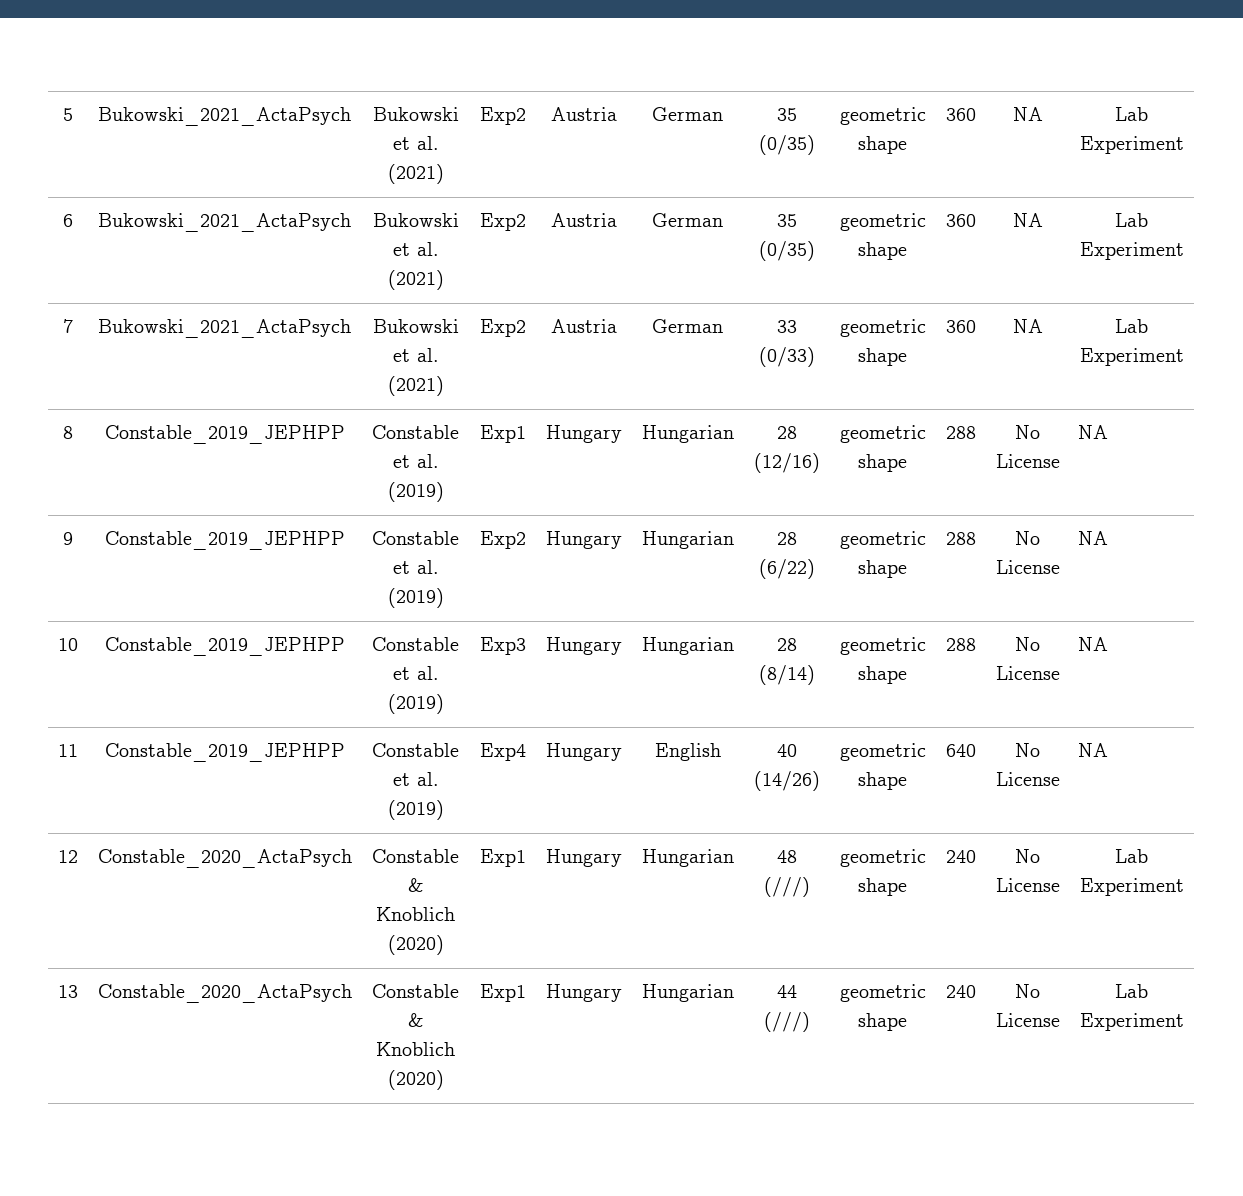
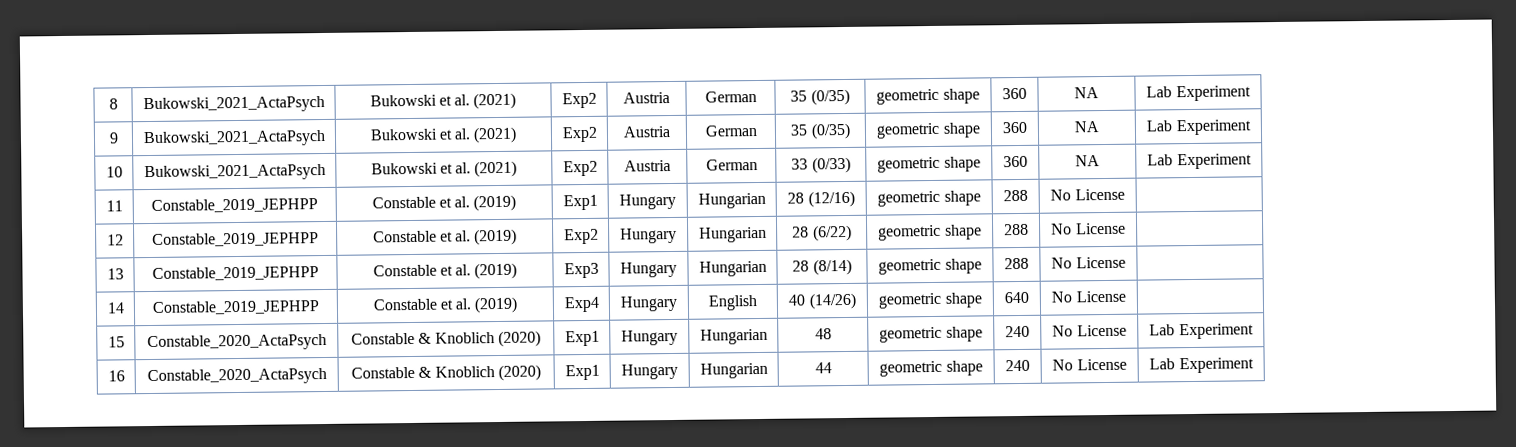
[63,108,73,121] 5 -> [108,98,118,110] 8
[63,214,73,227] 6 -> [108,132,119,144] 9
[63,319,73,333] 7 -> [105,166,123,178] 10
[63,426,73,439] 8 -> [105,200,123,212] 11
[1078,425,1109,439] [63,532,73,545] NA // 9 -> [106,234,124,246] // 12
[1078,531,1109,545] [58,638,78,651] NA // 10 -> [106,268,124,280] // 13
[1078,637,1109,651] [58,744,78,757] NA // 11 -> [106,302,124,314] // 14
[1078,743,1109,757] [58,850,78,863] NA // 12 -> [107,336,125,348] // 15
[763,877,810,897] (///) -> (832, 334) none
[58,985,78,998] 13 -> [107,370,125,382] 16
[763,1012,810,1032] (///) -> (832, 368) none

